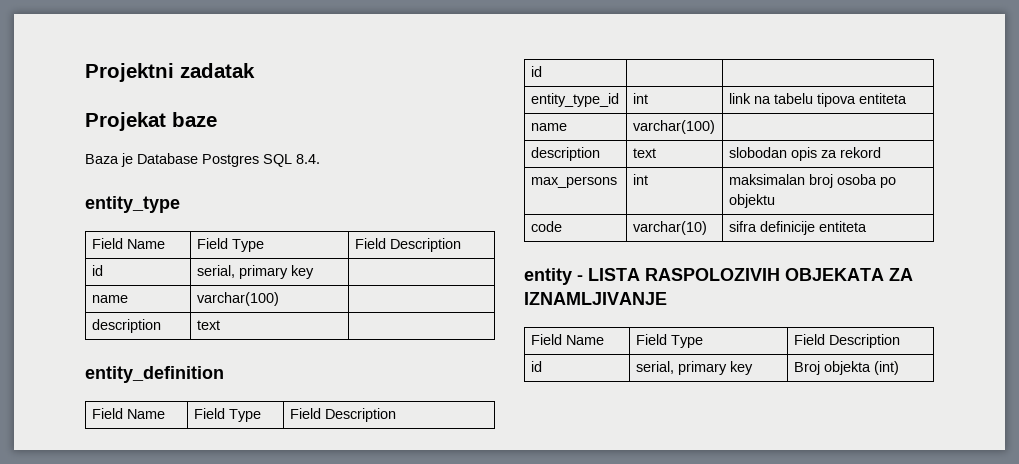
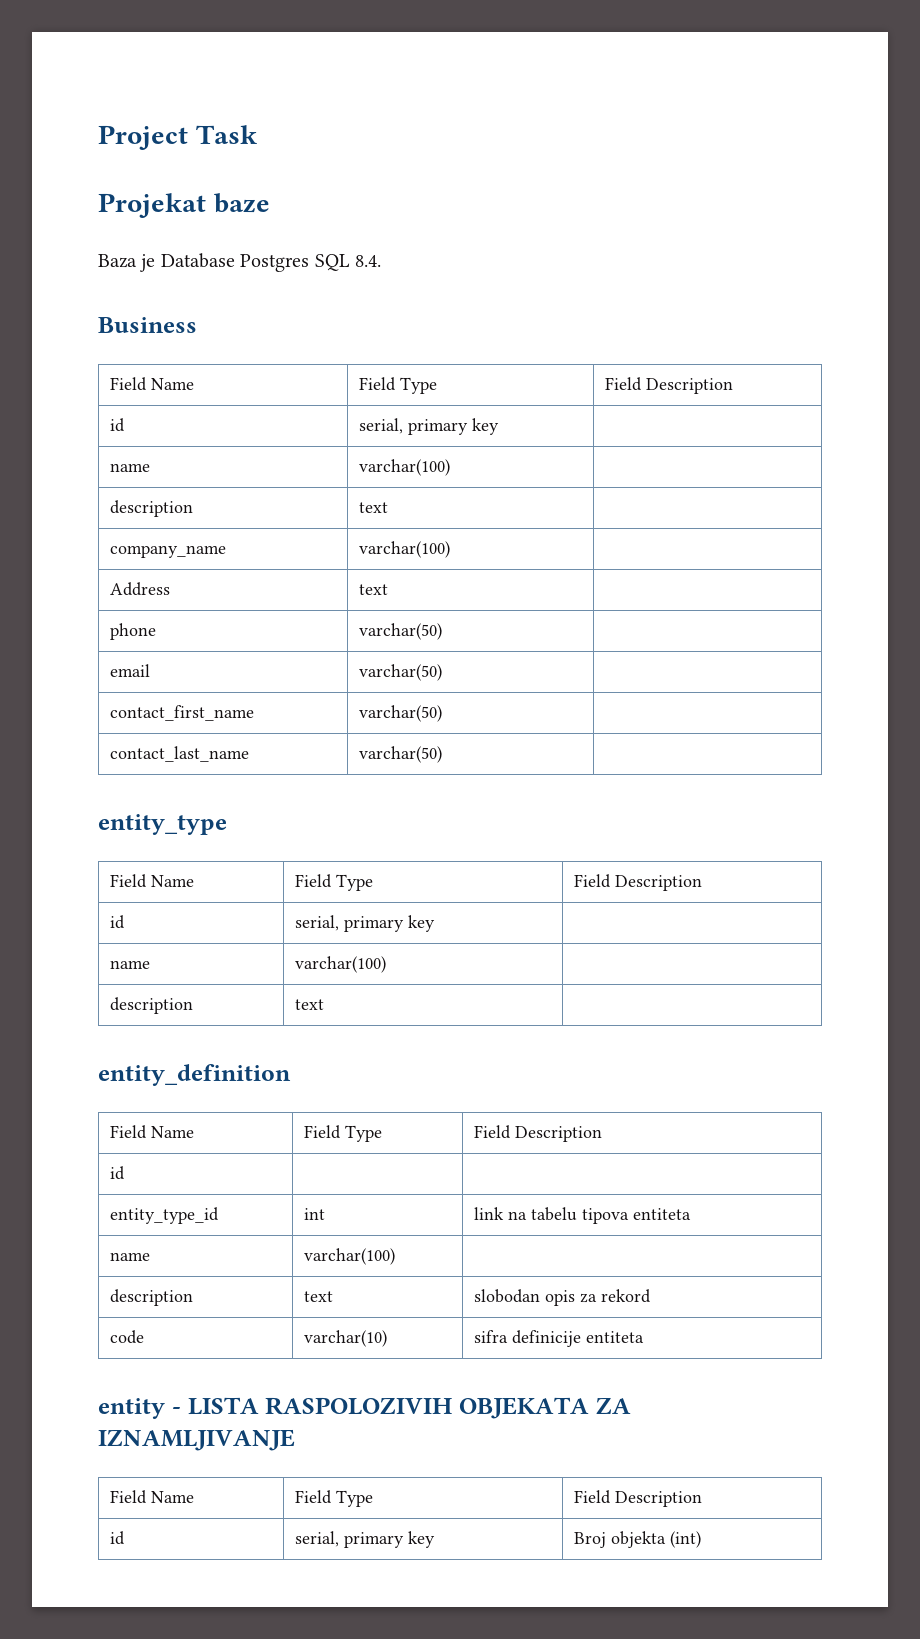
[85,63,255,82] Projektni zadatak -> [98,125,257,150] Project Task
(320, 159) none -> [98,317,197,333] [110,377,195,391] [359,377,438,394] [605,377,734,394] [110,418,126,432] [359,418,500,435] [110,463,151,472] [359,459,451,476] [110,500,194,517] [359,502,389,513] [110,545,227,558] [359,541,451,558] [110,582,171,596] [359,584,389,595] [110,623,157,640] [359,623,443,640] [110,664,151,677] [359,664,443,681] [110,705,255,721] [359,705,443,722] [110,746,250,762] [359,746,443,763] // Business // Field Name | Field Type | Field Description // id | serial, primary key | // name | varchar(100) | // description | text | // company_name | varchar(100) | // Address | text | // phone | varchar(50) | // email | varchar(50) | // contact_first_name | varchar(50) | // contact_last_name | varchar(50) |
[530,176,617,188] [632,174,648,185] [728,174,896,188] [728,194,775,208] // max_persons | int | maksimalan broj osoba po objektu -> (652, 1296) none

